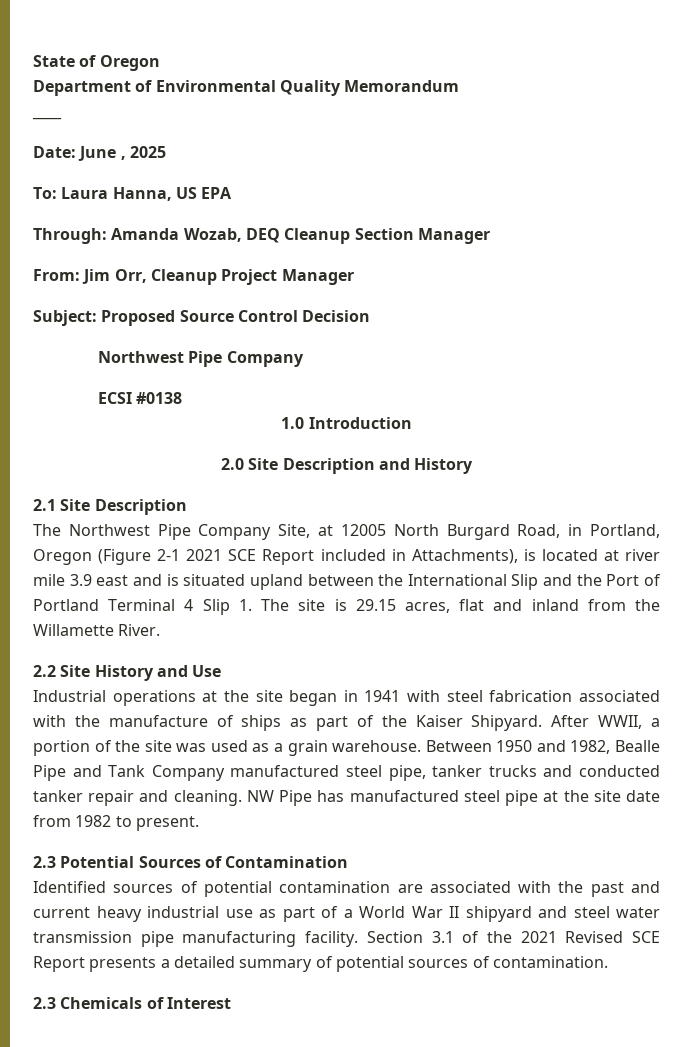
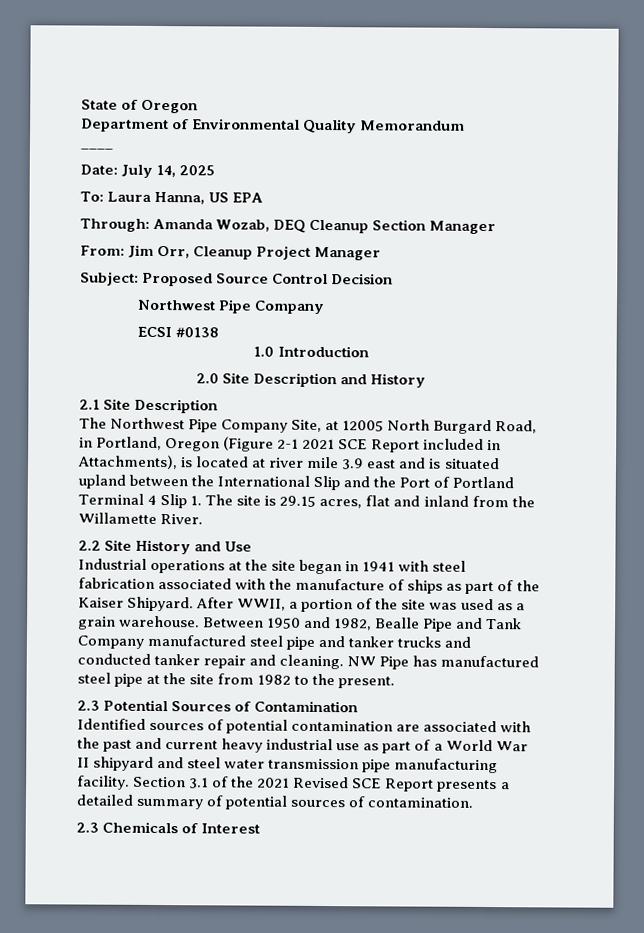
[78,146,126,161] June , -> [121,164,177,178] July 14,
[388,765,426,781] pipe, -> [286,635,346,650] pipe and
[626,790,661,802] date -> (215, 679) none
(132, 821) none -> [312,673,336,686] the

